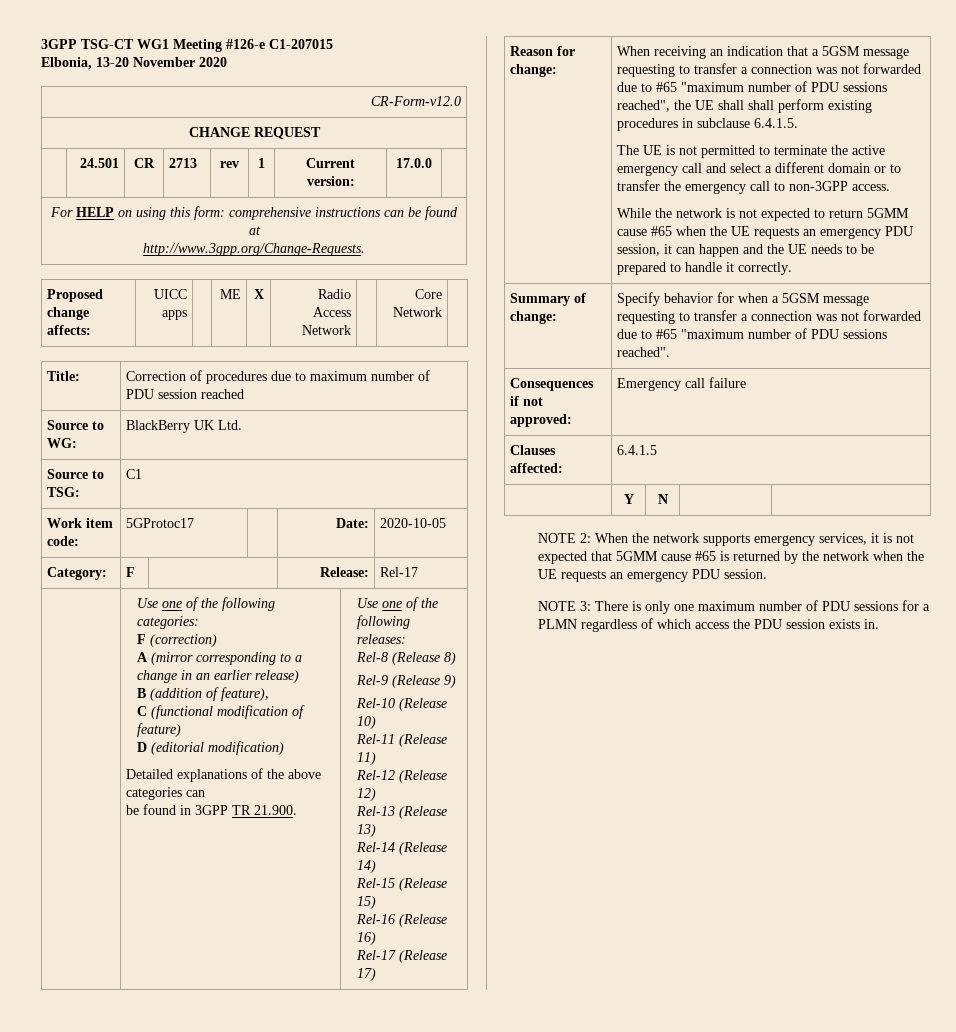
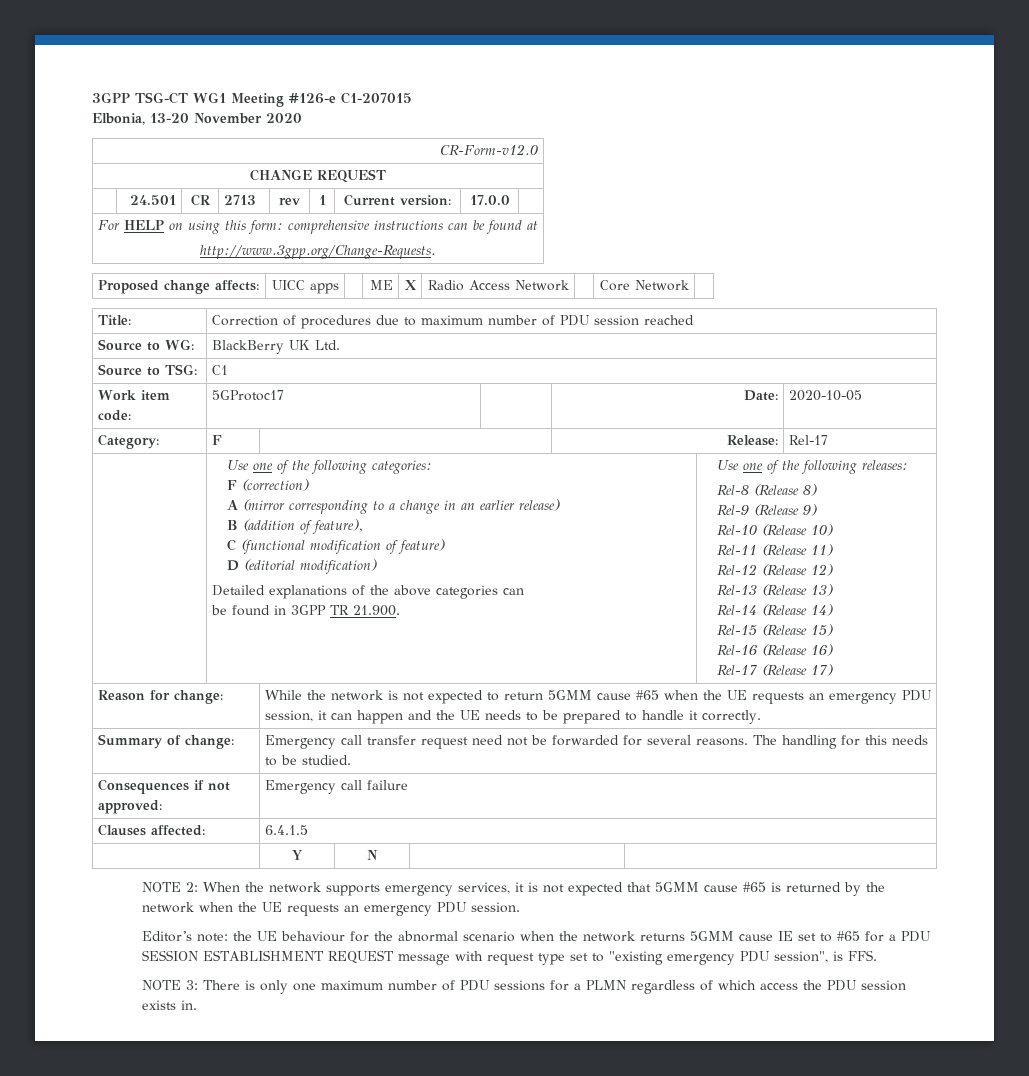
[617,46,910,59] [617,63,922,77] [617,81,888,92] [617,99,873,113] [617,118,799,131] [617,145,886,158] [617,162,902,176] [617,180,891,194] When receiving an indication that a 5GSM message requesting to transfer a connection was not forwarded due to #65 "maximum number of PDU sessions reached", the UE shall shall perform existing procedures in subclause 6.4.1.5. // The UE is not permitted to terminate the active emergency call and select a different domain or to transfer the emergency call to non-3GPP access. // -> (223, 697) none
[617,292,870,306] [617,310,922,324] [617,328,888,339] [617,347,671,357] Specify behavior for when a 5GSM message requesting to transfer a connection was not forwarded due to #65 "maximum number of PDU sessions reached". -> [264,735,928,749] [264,755,351,766] Emergency call transfer request need not be forwarded for several reasons. The handling for this needs to be studied.
(767, 574) none -> [141,931,931,942] [141,950,877,965] // Editor's note: the UE behaviour for the abnormal scenario when the network returns 5GMM cause IE set to #65 for a PDU SESSION ESTABLISHMENT REQUEST message with request type set to "existing emergency PDU session", is FFS.

